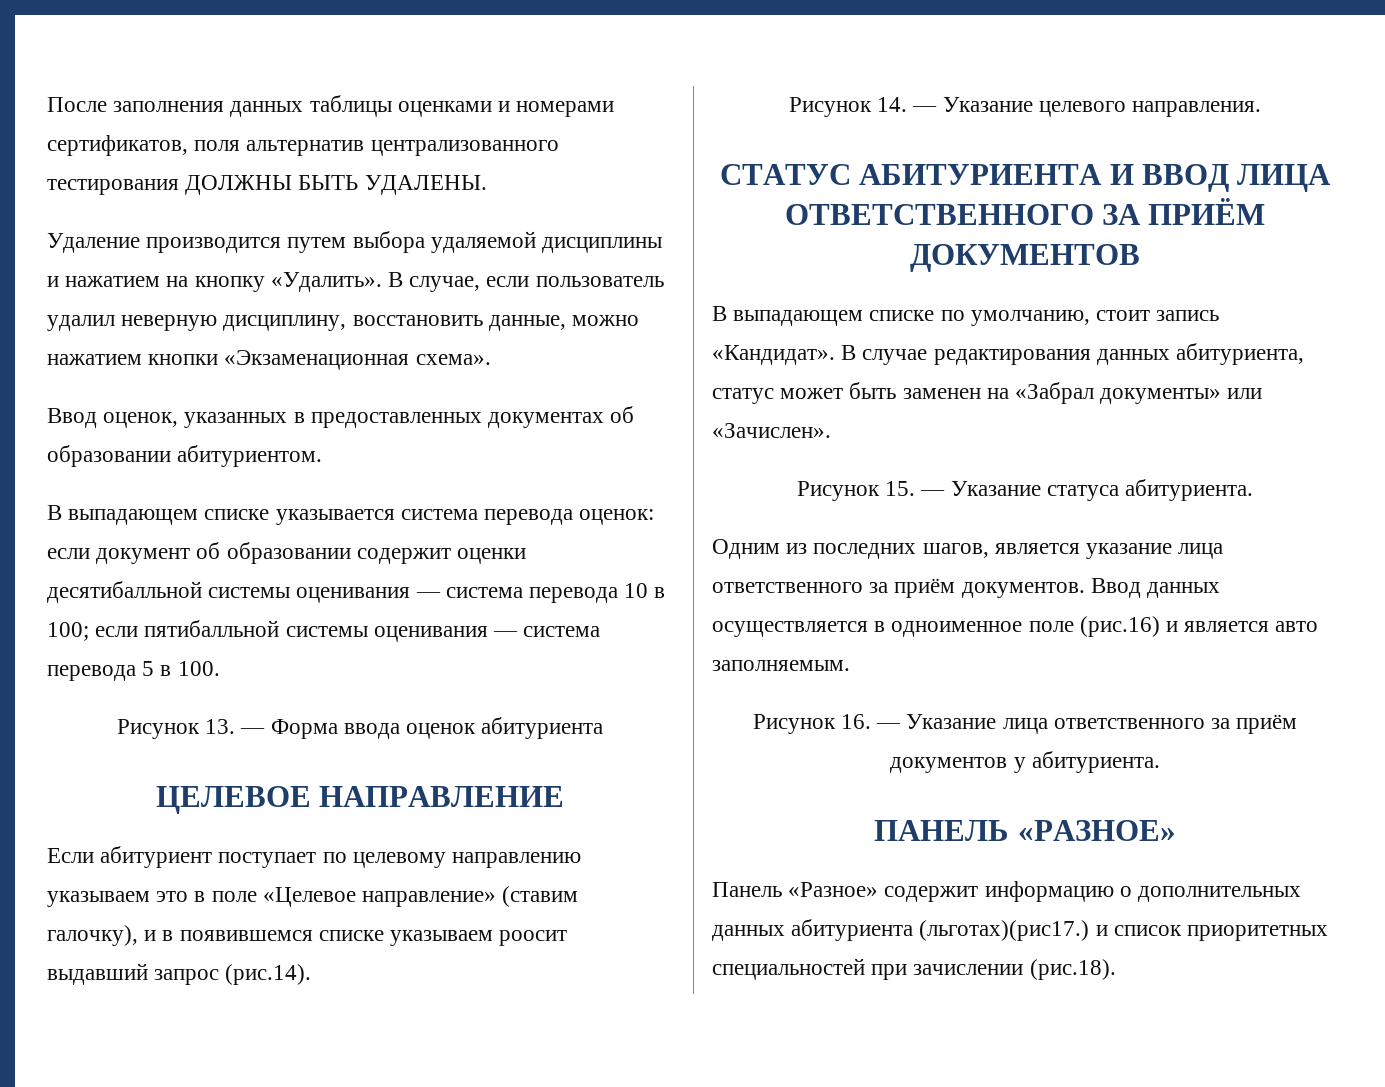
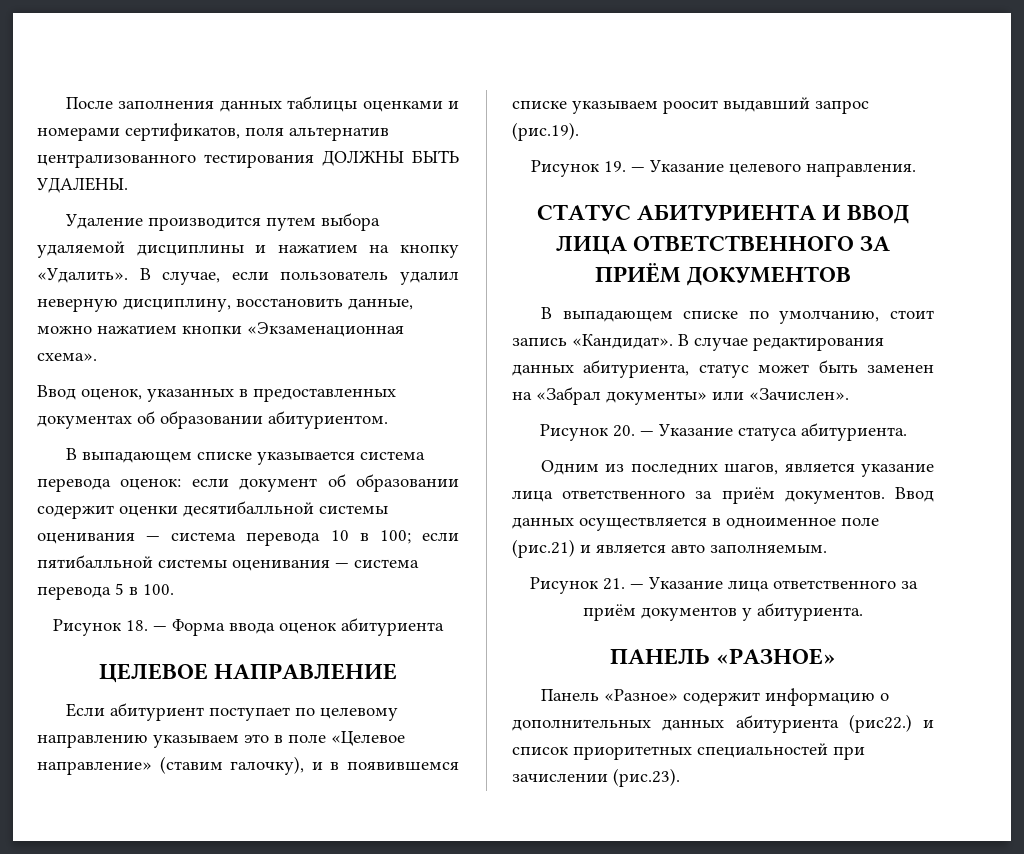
[205,719,236,734] 13. -> [126,620,148,631] 18.
[225,964,312,985] [788,97,908,117] (рис.14). // Рисунок 14. -> [512,122,579,141] [530,160,626,177] (рис.19). // Рисунок 19.
[885,481,916,496] 15. -> [612,425,635,437] 20.
[1079,616,1160,637] (рис.16) -> [512,539,575,558] (рис.21)
[840,714,871,729] 16. -> [602,578,625,590] 21.
[919,920,1090,941] (льготах)(рис17.) -> [848,714,912,733] (рис22.)
[1029,959,1116,980] (рис.18). -> [613,768,680,787] (рис.23).

